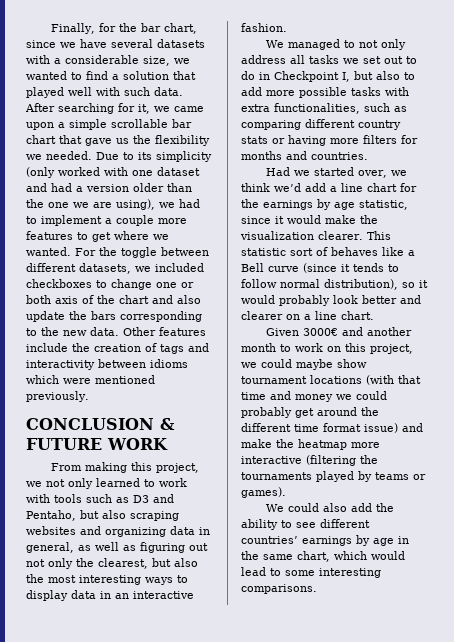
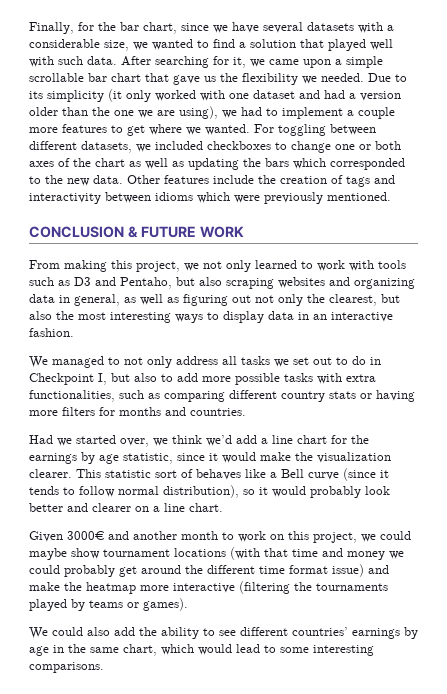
[26,167,55,178] (only -> [108,89,151,102] (it only
[99,247,157,258] the toggle -> [278,124,326,136] toggling
[55,296,78,304] axis -> [29,161,54,167] axes
[152,295,201,304] [26,311,202,322] and also update the bars corresponding -> [129,158,405,170] as well as updating the bars which corresponded
[95,375,155,384] [26,391,89,402] mentioned previously. -> [264,192,391,204] previously mentioned.

